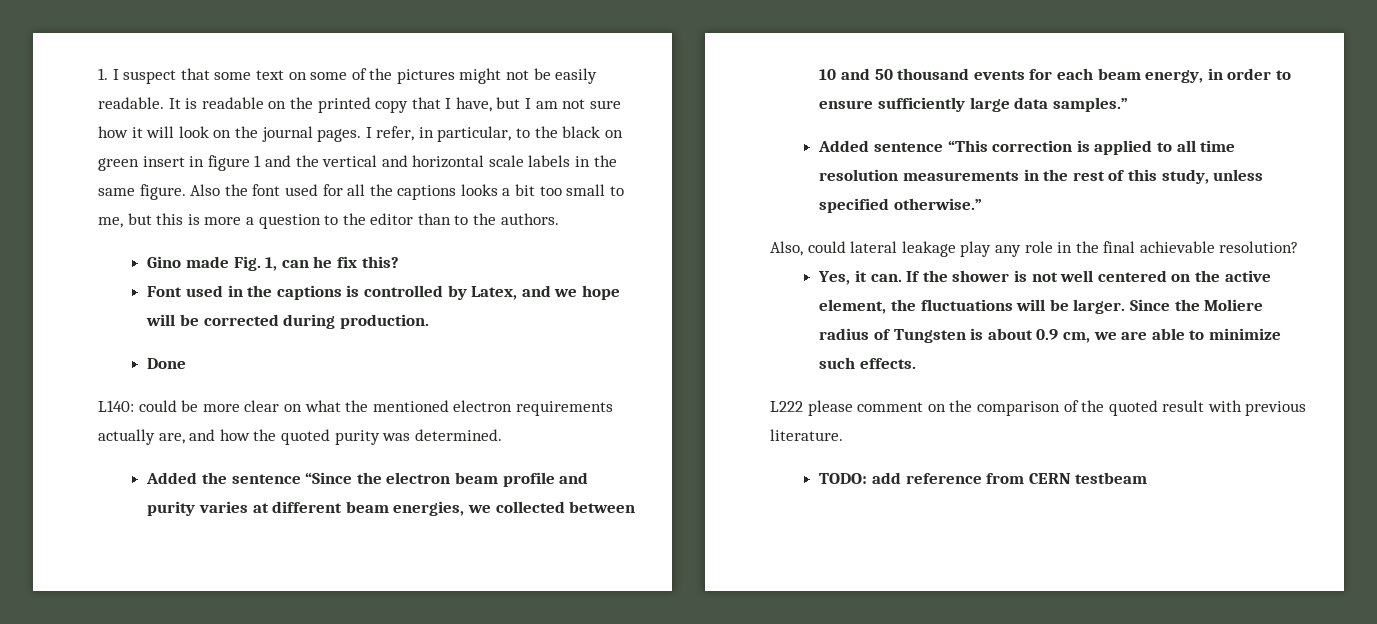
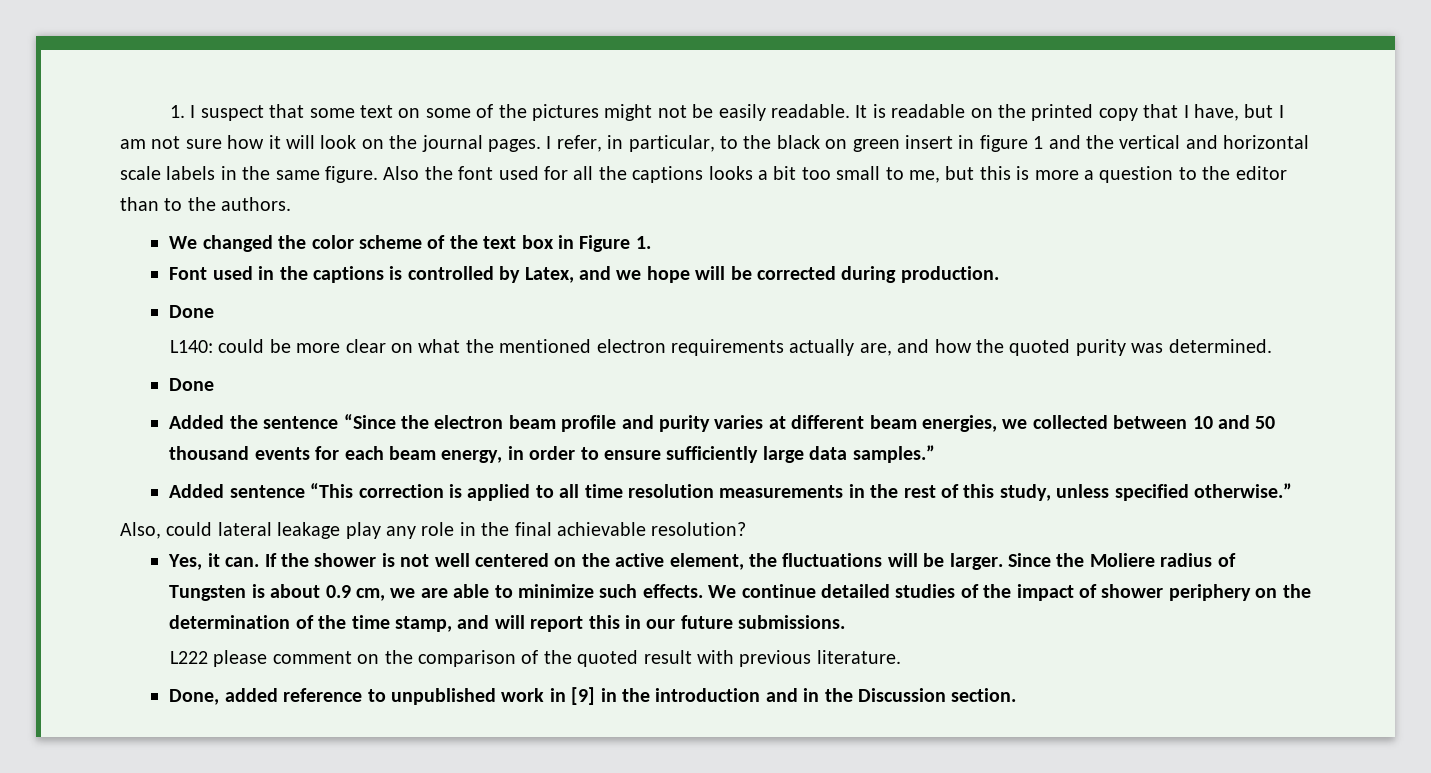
[147,256,399,271] Gino made Fig. 1, can he fix this? -> [169,235,651,252] We changed the color scheme of the text box in Figure 1.
(502, 435) none -> [169,378,215,391] // Done
(917, 363) none -> [708,584,1311,601] [169,615,846,632] We continue detailed studies of the impact of shower periphery on the determination of the time stamp, and will report this in our future submissions.
[819,472,1148,484] TODO: add reference from CERN testbeam -> [169,687,1017,705] Done, added reference to unpublished work in [9] in the introduction and in the Discussion section.

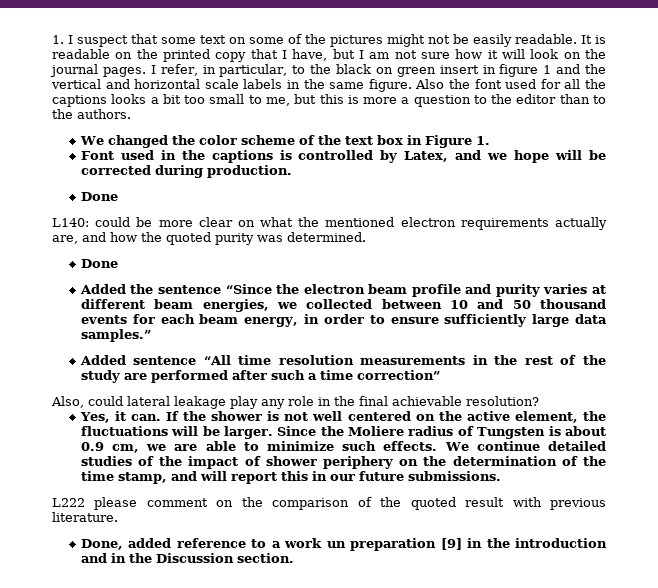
[310,483,580,501] “This correction is applied to all -> [203,355,231,365] “All
[963,483,1292,501] this study, unless specified otherwise.” -> [583,355,606,365] [80,370,440,383] the study are performed after such a time correction”
[390,688,566,705] unpublished work in -> [271,538,437,551] a work un preparation

